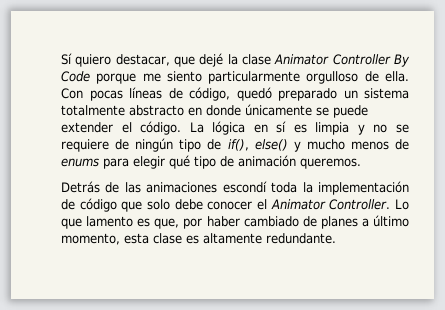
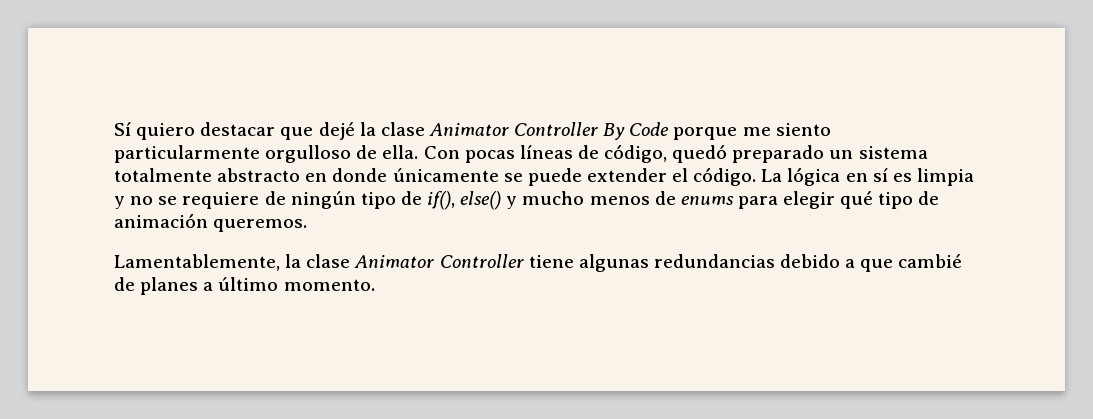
[115,54,170,66] destacar, -> [200,122,276,136] destacar
[61,181,409,195] [61,198,409,212] [61,215,409,229] [61,233,336,245] Detrás de las animaciones escondí toda la implementación de código que solo debe conocer el Animator Controller. Lo que lamento es que, por haber cambiado de planes a último momento, esta clase es altamente redundante. -> [114,254,963,272] [114,277,375,295] Lamentablemente, la clase Animator Controller tiene algunas redundancias debido a que cambié de planes a último momento.

